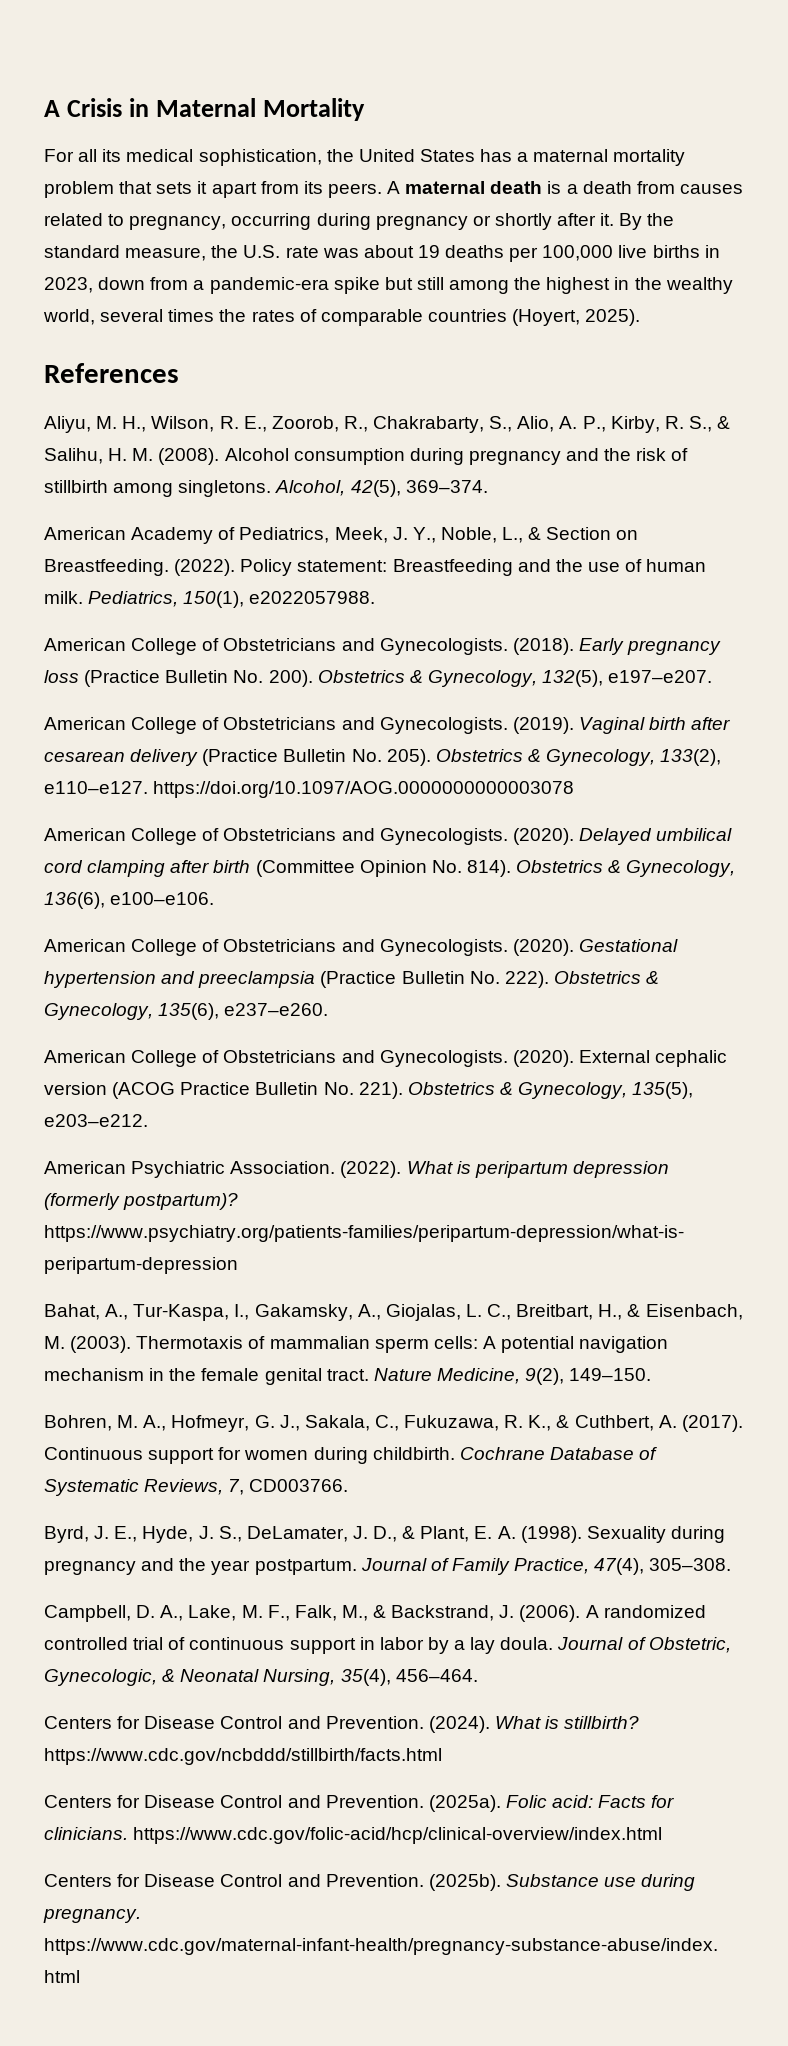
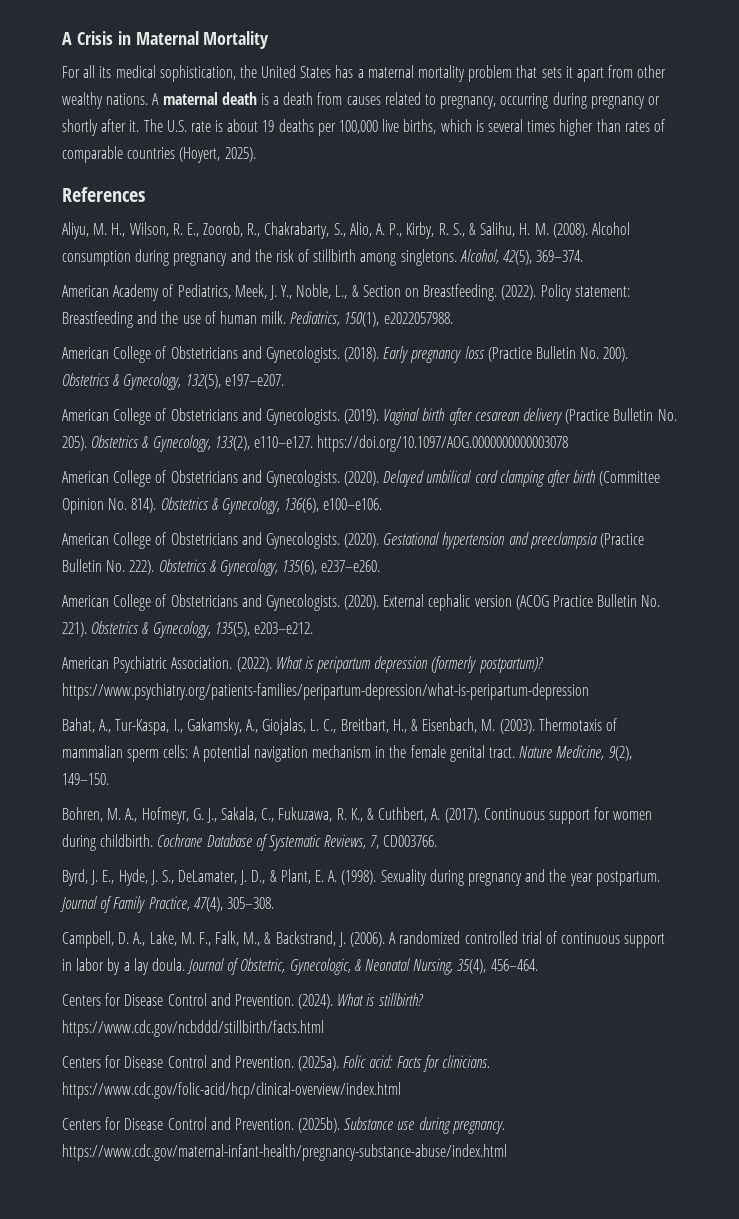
[303,181,382,198] its peers. -> [637,65,667,78] [62,92,149,109] other wealthy nations.
[619,213,675,230] [44,245,239,261] By the standard measure, the -> [143,119,163,132] The
[322,248,359,258] was -> [215,120,224,132] is
[652,245,720,258] [44,277,733,294] [43,309,247,325] births in 2023, down from a pandemic-era spike but still among the highest in the wealthy world, several times the -> [403,119,621,136] births, which is several times higher than

